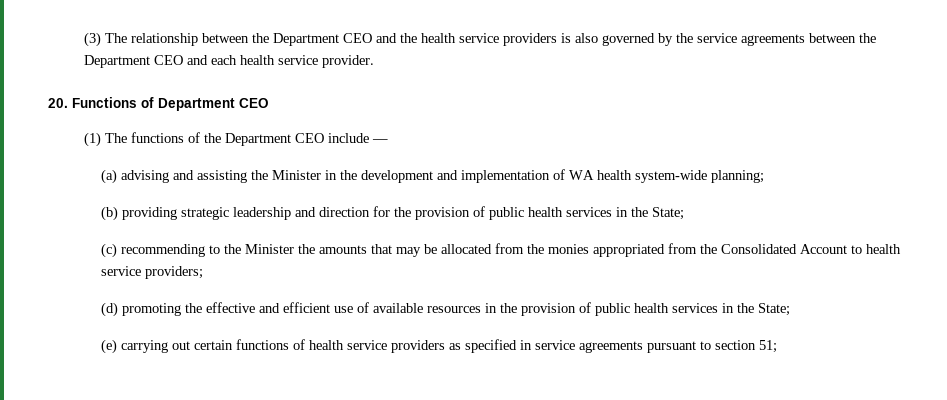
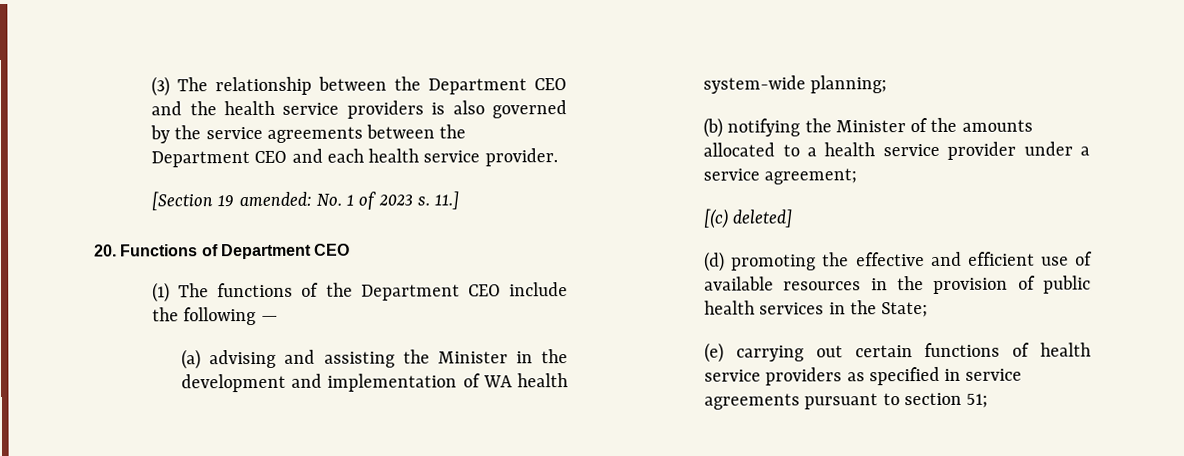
(374, 61) none -> [151,191,460,211] // [Section 19 amended: No. 1 of 2023 s. 11.]
(369, 138) none -> [152,306,257,326] the following
[122,206,685,220] [101,243,295,258] providing strategic leadership and direction for the provision of public health services in the State; // (c) recommending to the Minister -> [727,118,929,137] notifying the Minister of
[371,243,902,257] [101,266,204,279] that may be allocated from the monies appropriated from the Consolidated Account to health service providers; -> [703,141,1090,160] [703,168,858,185] [703,208,793,229] allocated to a health service provider under a service agreement; // [(c) deleted]

